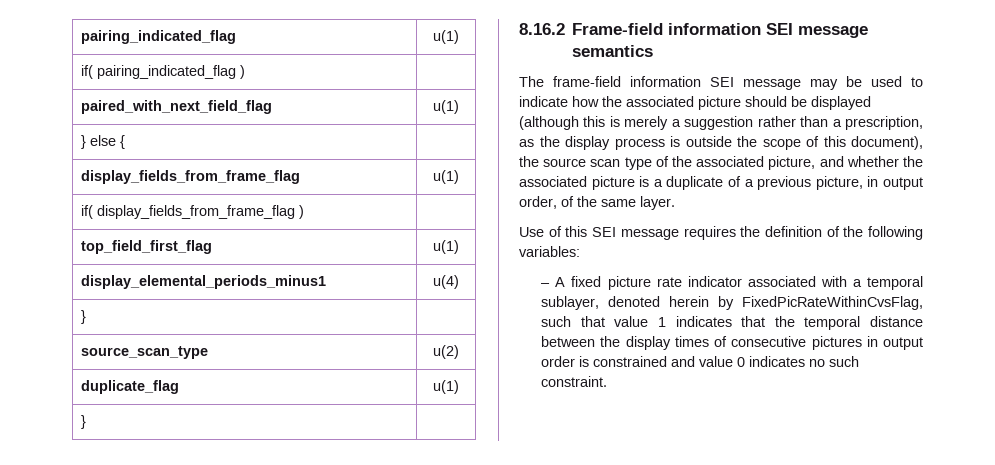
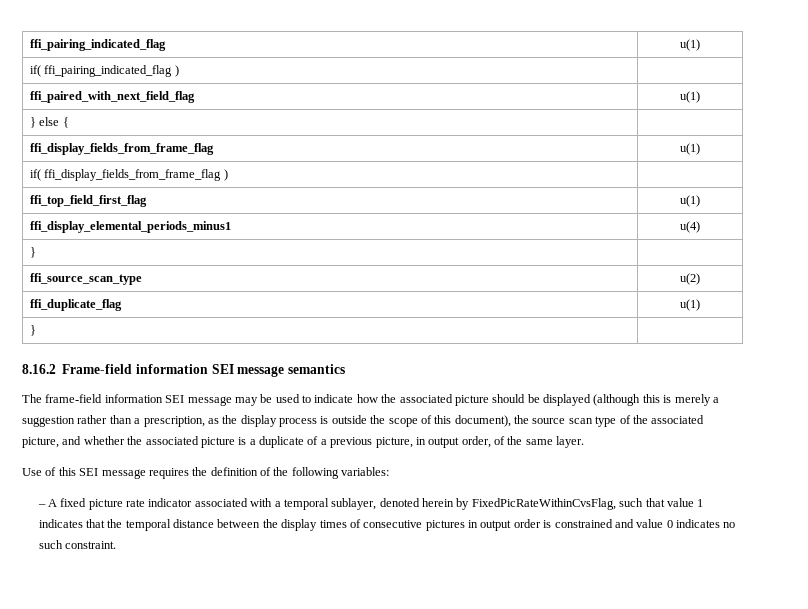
[80,30,236,44] [433,30,459,44] [80,65,245,79] [80,100,272,114] pairing_indicated_flag | u(1) // if( pairing_indicated_flag ) | // paired_with_next_field_flag -> [30,39,167,51] [680,39,700,51] [30,65,179,77] [30,91,196,103] ffi_pairing_indicated_flag | u(1) // if( ffi_pairing_indicated_flag ) | // ffi_paired_with_next_field_flag
[80,170,300,184] [433,170,459,184] [80,205,304,219] [80,240,212,254] [433,240,459,254] [80,275,326,289] display_fields_from_frame_flag | u(1) // if( display_fields_from_frame_flag ) | // top_field_first_flag | u(1) // display_elemental_periods_minus1 -> [30,143,215,155] [680,143,700,155] [30,169,228,181] [30,195,148,207] [680,195,700,207] [30,221,232,233] ffi_display_fields_from_frame_flag | u(1) // if( ffi_display_fields_from_frame_flag ) | // ffi_top_field_first_flag | u(1) // ffi_display_elemental_periods_minus1
[80,346,208,359] source_scan_type -> [30,273,143,285] ffi_source_scan_type
[80,380,179,394] duplicate_flag -> [30,299,123,311] ffi_duplicate_flag

